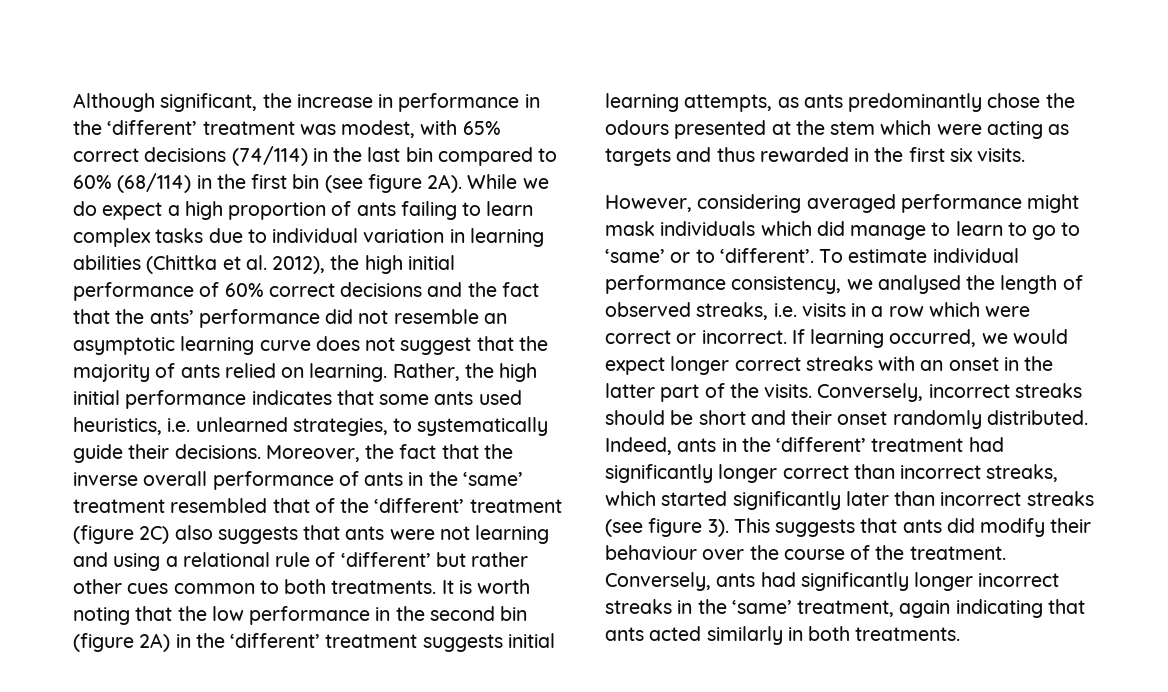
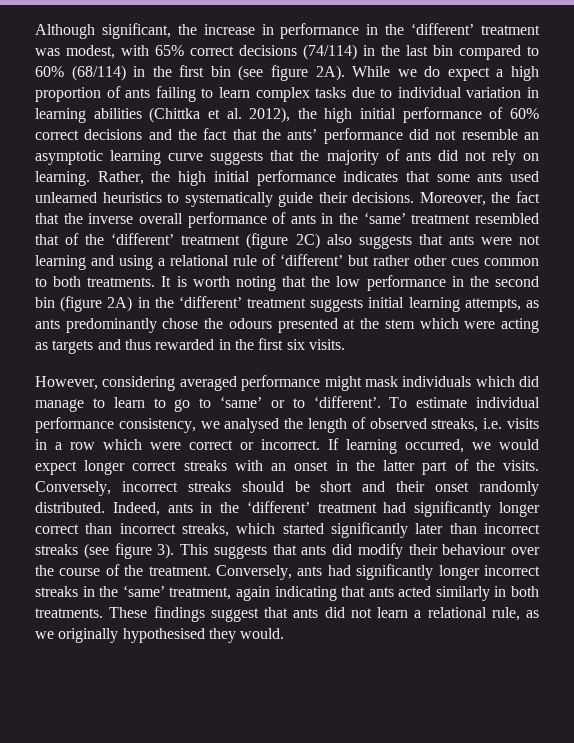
[315,336,472,355] does not suggest -> [210,151,264,165] suggests
[224,363,276,378] relied -> [437,150,516,165] did not rely
[73,417,388,436] heuristics, i.e. unlearned strategies, -> [35,192,162,203] unlearned heuristics
(961, 634) none -> [109,606,539,622] [35,628,285,643] These findings suggest that ants did not learn a relational rule, as we originally hypothesised they would.

